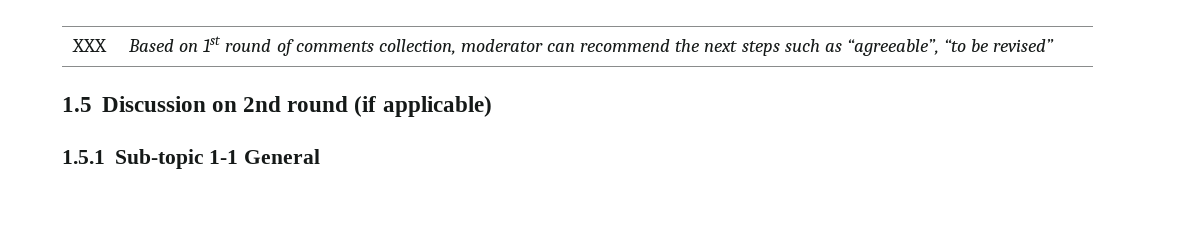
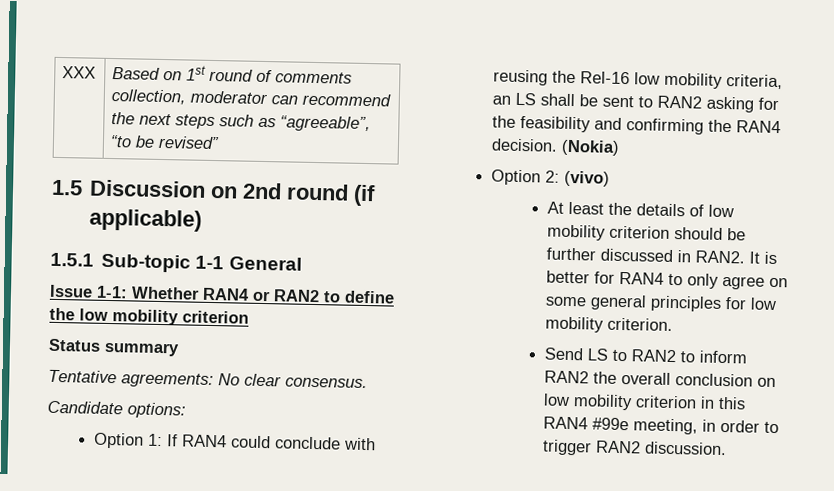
(321, 156) none -> [49,284,395,304] [49,307,249,326] [48,338,180,357] [48,369,368,389] [47,400,186,419] [92,432,376,451] [492,69,783,90] [491,92,779,113] [491,115,781,135] [490,138,620,156] [490,169,610,187] [546,201,734,218] [546,224,746,241] [545,247,777,265] [545,270,788,290] [544,294,777,312] [544,316,673,333] [543,347,747,364] [543,370,776,388] [542,393,746,411] [542,416,779,435] [541,439,727,456] // Issue 1-1: Whether RAN4 or RAN2 to define the low mobility criterion // Status summary // Tentative agreements: No clear consensus. // Candidate options: // Option 1: If RAN4 could conclude with reusing the Rel-16 low mobility criteria, an LS shall be sent to RAN2 asking for the feasibility and confirming the RAN4 decision. (Nokia) // Option 2: (vivo) // At least the details of low mobility criterion should be further discussed in RAN2. It is better for RAN4 to only agree on some general principles for low mobility criterion. // Send LS to RAN2 to inform RAN2 the overall conclusion on low mobility criterion in this RAN4 #99e meeting, in order to trigger RAN2 discussion.

